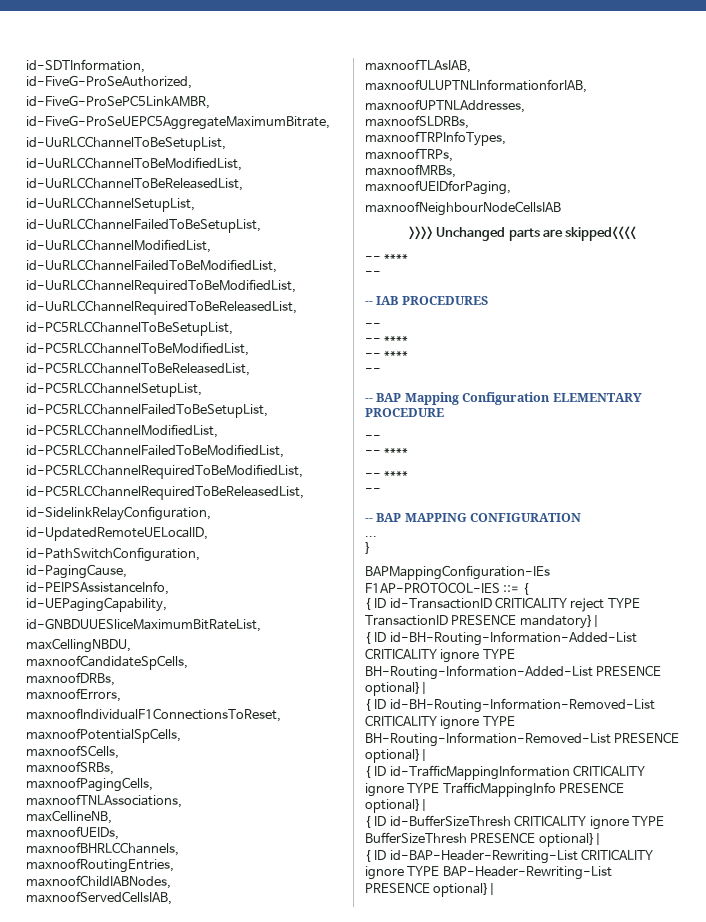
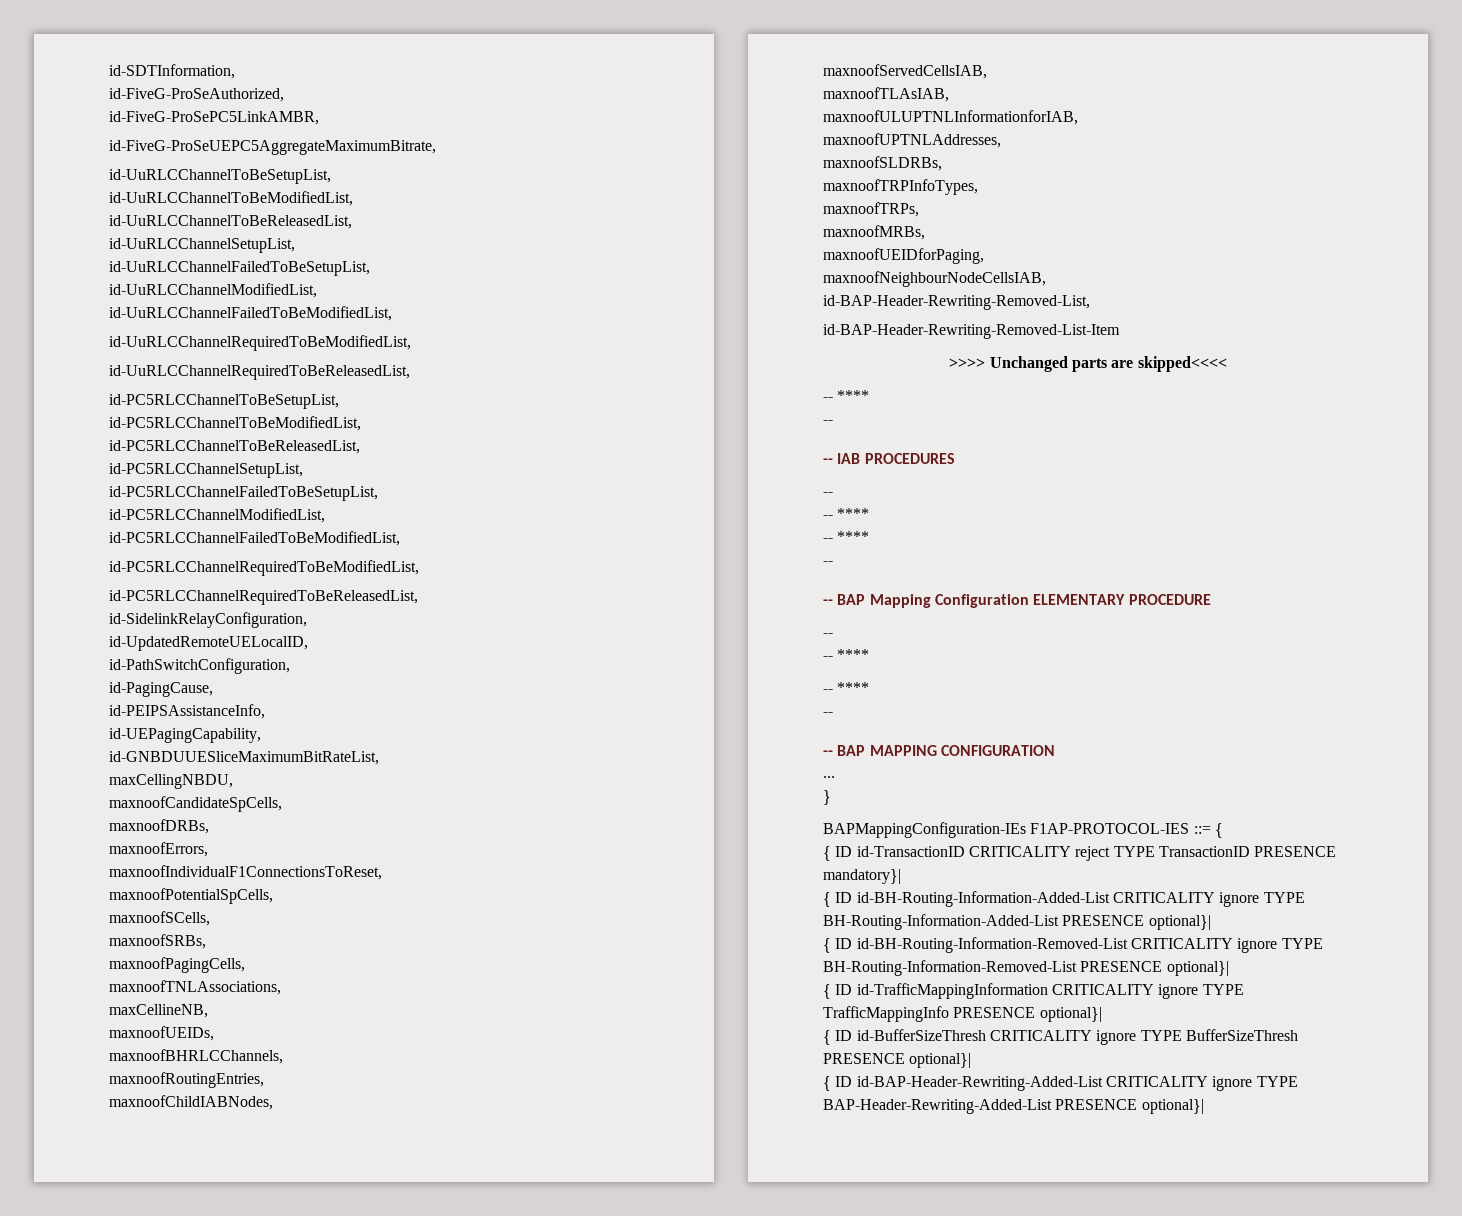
[365,201,561,216] maxnoofNeighbourNodeCellsIAB -> [823,271,1046,287] [823,295,1090,310] [823,324,1120,339] maxnoofNeighbourNodeCellsIAB, // id-BAP-Header-Rewriting-Removed-List, // id-BAP-Header-Rewriting-Removed-List-Item
[389,849,654,864] [365,866,612,880] id-BAP-Header-Rewriting-List CRITICALITY ignore TYPE BAP-Header-Rewriting-List -> [856,1076,1298,1091] [823,1099,1052,1114] id-BAP-Header-Rewriting-Added-List CRITICALITY ignore TYPE BAP-Header-Rewriting-Added-List

